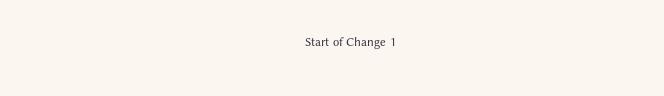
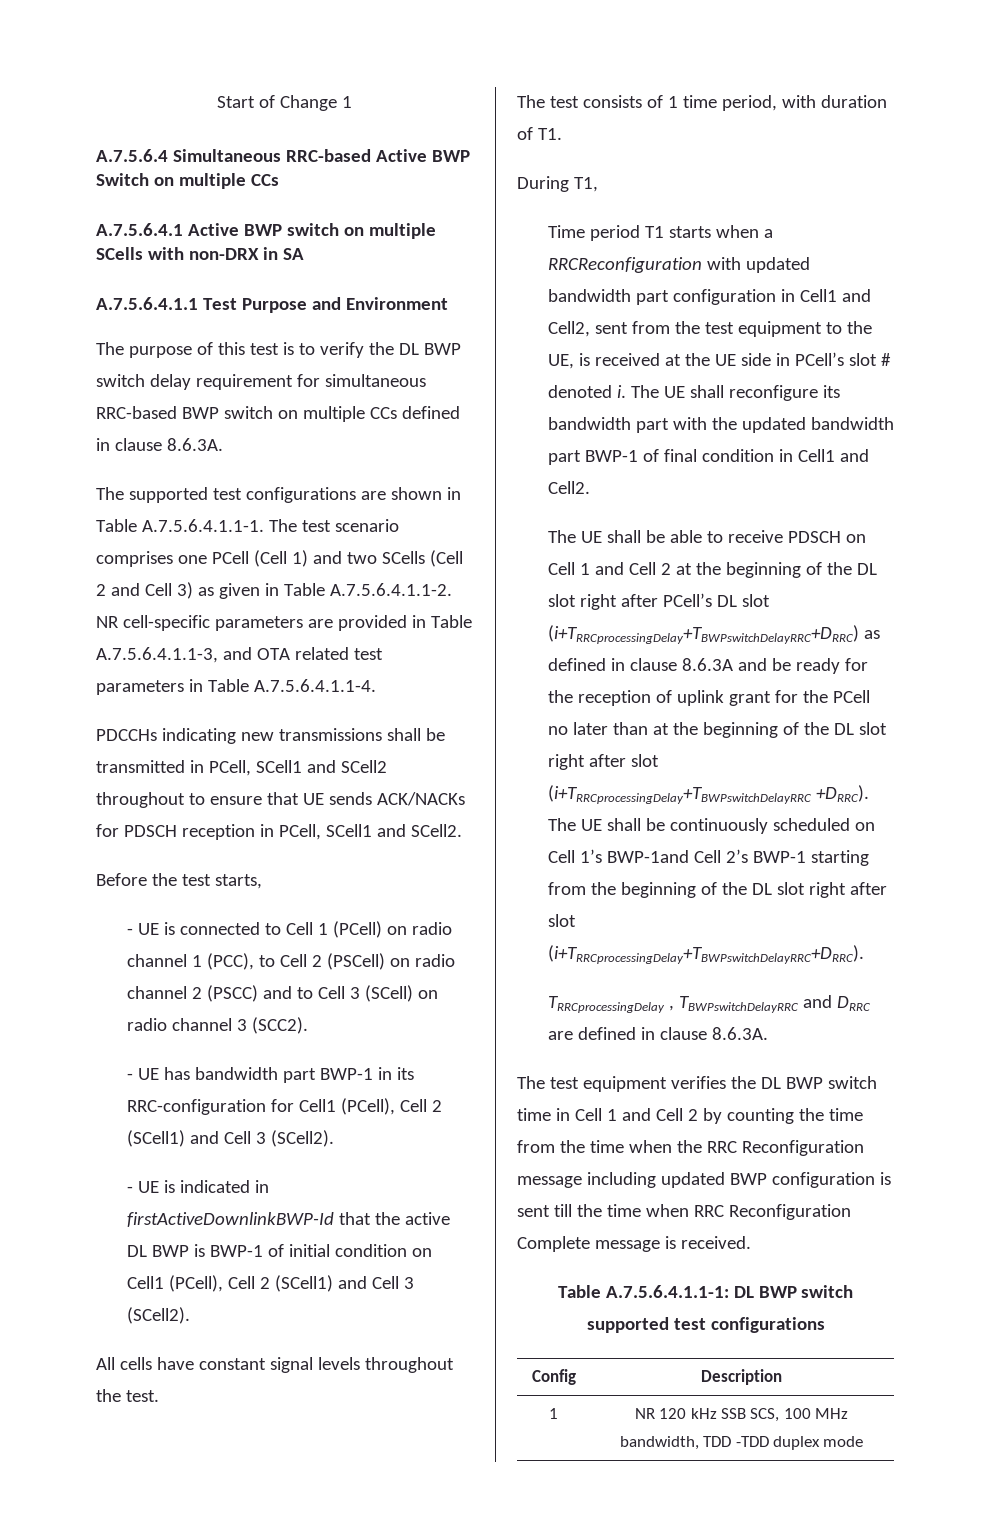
(396, 42) none -> [96,149,470,162] [96,173,279,189] [96,223,436,239] [96,247,304,260] [96,297,448,313] [96,342,461,358] [96,374,426,390] [96,406,460,422] [96,438,223,451] [96,487,461,503] [96,519,399,532] [96,550,463,567] [96,582,452,599] [96,615,472,631] [96,647,383,663] [96,679,376,695] [96,728,445,744] [96,760,387,776] [96,792,465,808] [96,824,462,840] [96,873,262,889] [126,921,452,938] [126,953,455,970] [126,985,438,1002] [126,1017,308,1034] [126,1067,414,1083] [126,1098,442,1115] [126,1130,334,1147] [126,1180,269,1193] [126,1212,450,1227] [126,1244,432,1257] [126,1275,414,1292] [126,1307,190,1324] [96,1357,454,1373] [96,1389,159,1402] [517,95,887,111] [517,127,562,140] [517,176,598,192] [547,225,773,241] [547,257,810,273] [547,289,871,305] [547,321,872,337] [547,352,891,369] [547,385,840,401] [547,417,894,433] [547,449,869,465] [547,481,590,494] [547,530,866,543] [547,562,877,578] [547,593,770,610] [547,625,880,644] [547,658,868,674] [547,690,870,706] [547,722,887,738] [547,754,659,770] [547,785,869,804] [547,818,875,834] [547,849,869,866] [547,882,887,898] [547,914,576,927] [547,945,864,964] [547,995,871,1013] [547,1027,768,1040] [517,1076,877,1092] [517,1108,863,1124] [517,1140,864,1156] [517,1172,891,1188] [517,1204,851,1220] [517,1236,751,1252] [557,1285,854,1298] [586,1317,825,1333] [531,1369,576,1385] [701,1369,782,1385] [549,1408,558,1419] [634,1408,849,1422] [619,1436,864,1450] // A.7.5.6.4 Simultaneous RRC-based Active BWP Switch on multiple CCs // A.7.5.6.4.1 Active BWP switch on multiple SCells with non-DRX in SA // A.7.5.6.4.1.1 Test Purpose and Environment // The purpose of this test is to verify the DL BWP switch delay requirement for simultaneous RRC-based BWP switch on multiple CCs defined in clause 8.6.3A. // The supported test configurations are shown in Table A.7.5.6.4.1.1-1. The test scenario comprises one PCell (Cell 1) and two SCells (Cell 2 and Cell 3) as given in Table A.7.5.6.4.1.1-2. NR cell-specific parameters are provided in Table A.7.5.6.4.1.1-3, and OTA related test parameters in Table A.7.5.6.4.1.1-4. // PDCCHs indicating new transmissions shall be transmitted in PCell, SCell1 and SCell2 throughout to ensure that UE sends ACK/NACKs for PDSCH reception in PCell, SCell1 and SCell2. // Before the test starts, // - UE is connected to Cell 1 (PCell) on radio channel 1 (PCC), to Cell 2 (PSCell) on radio channel 2 (PSCC) and to Cell 3 (SCell) on radio channel 3 (SCC2). // - UE has bandwidth part BWP-1 in its RRC-configuration for Cell1 (PCell), Cell 2 (SCell1) and Cell 3 (SCell2). // - UE is indicated in firstActiveDownlinkBWP-Id that the active DL BWP is BWP-1 of initial condition on Cell1 (PCell), Cell 2 (SCell1) and Cell 3 (SCell2). // All cells have constant signal levels throughout the test. // The test consists of 1 time period, with duration of T1. // During T1, // Time period T1 starts when a RRCReconfiguration with updated bandwidth part configuration in Cell1 and Cell2, sent from the test equipment to the UE, is received at the UE side in PCell’s slot # denoted i. The UE shall reconfigure its bandwidth part with the updated bandwidth part BWP-1 of final condition in Cell1 and Cell2. // The UE shall be able to receive PDSCH on Cell 1 and Cell 2 at the beginning of the DL slot right after PCell’s DL slot (i+TRRCprocessingDelay+TBWPswitchDelayRRC+DRRC) as defined in clause 8.6.3A and be ready for the reception of uplink grant for the PCell no later than at the beginning of the DL slot right after slot (i+TRRCprocessingDelay+TBWPswitchDelayRRC +DRRC). The UE shall be continuously scheduled on Cell 1’s BWP-1and Cell 2’s BWP-1 starting from the beginning of the DL slot right after slot (i+TRRCprocessingDelay+TBWPswitchDelayRRC+DRRC). // TRRCprocessingDelay , TBWPswitchDelayRRC and DRRC are defined in clause 8.6.3A. // The test equipment verifies the DL BWP switch time in Cell 1 and Cell 2 by counting the time from the time when the RRC Reconfiguration message including updated BWP configuration is sent till the time when RRC Reconfiguration Complete message is received. // Table A.7.5.6.4.1.1-1: DL BWP switch supported test configurations // Config | Description // 1 | NR 120 kHz SSB SCS, 100 MHz bandwidth, TDD -TDD duplex mode

